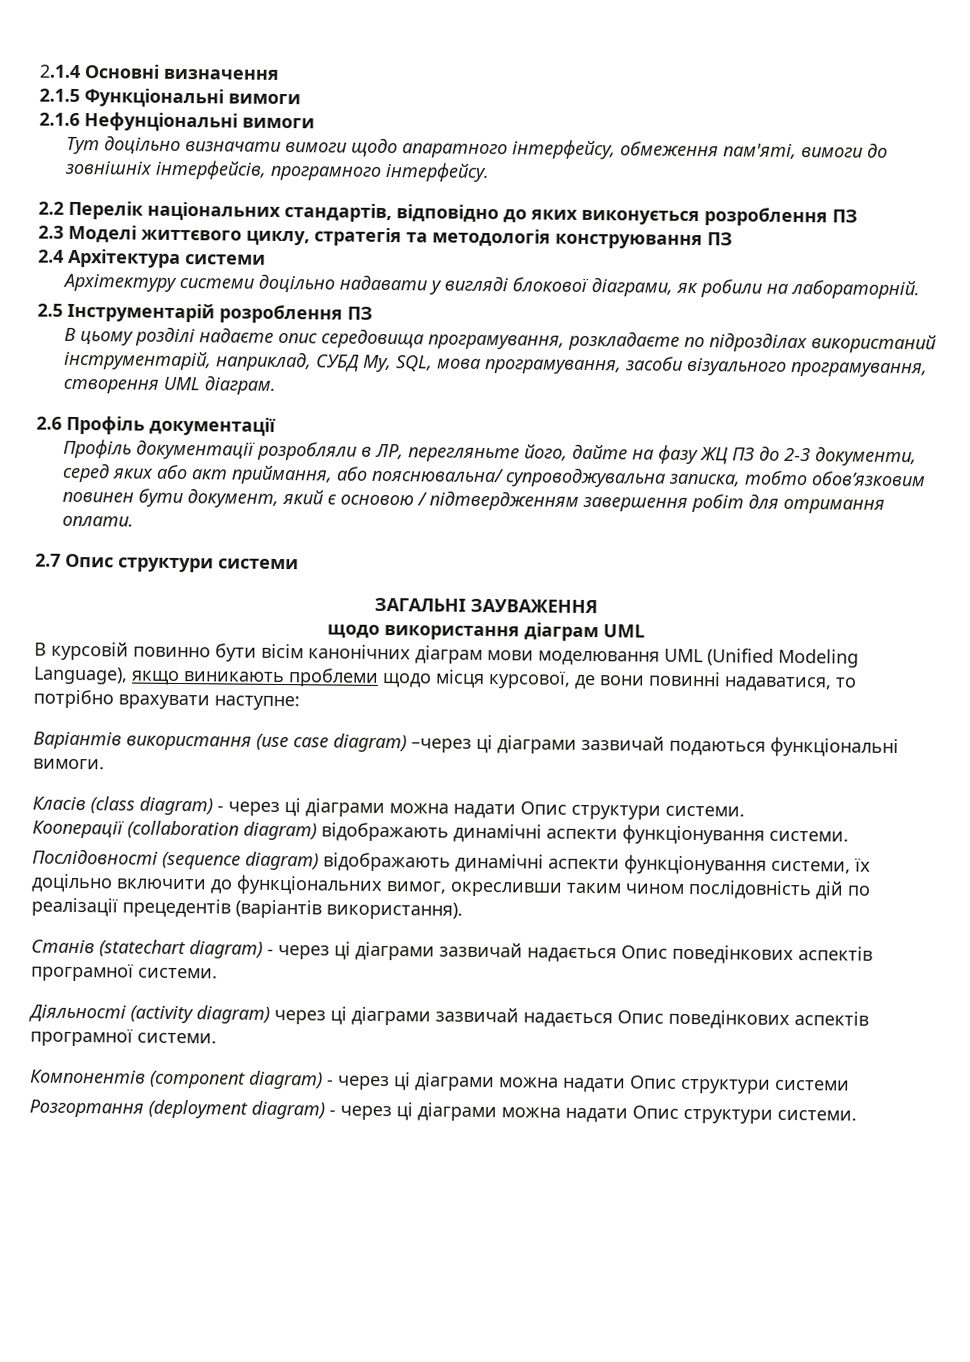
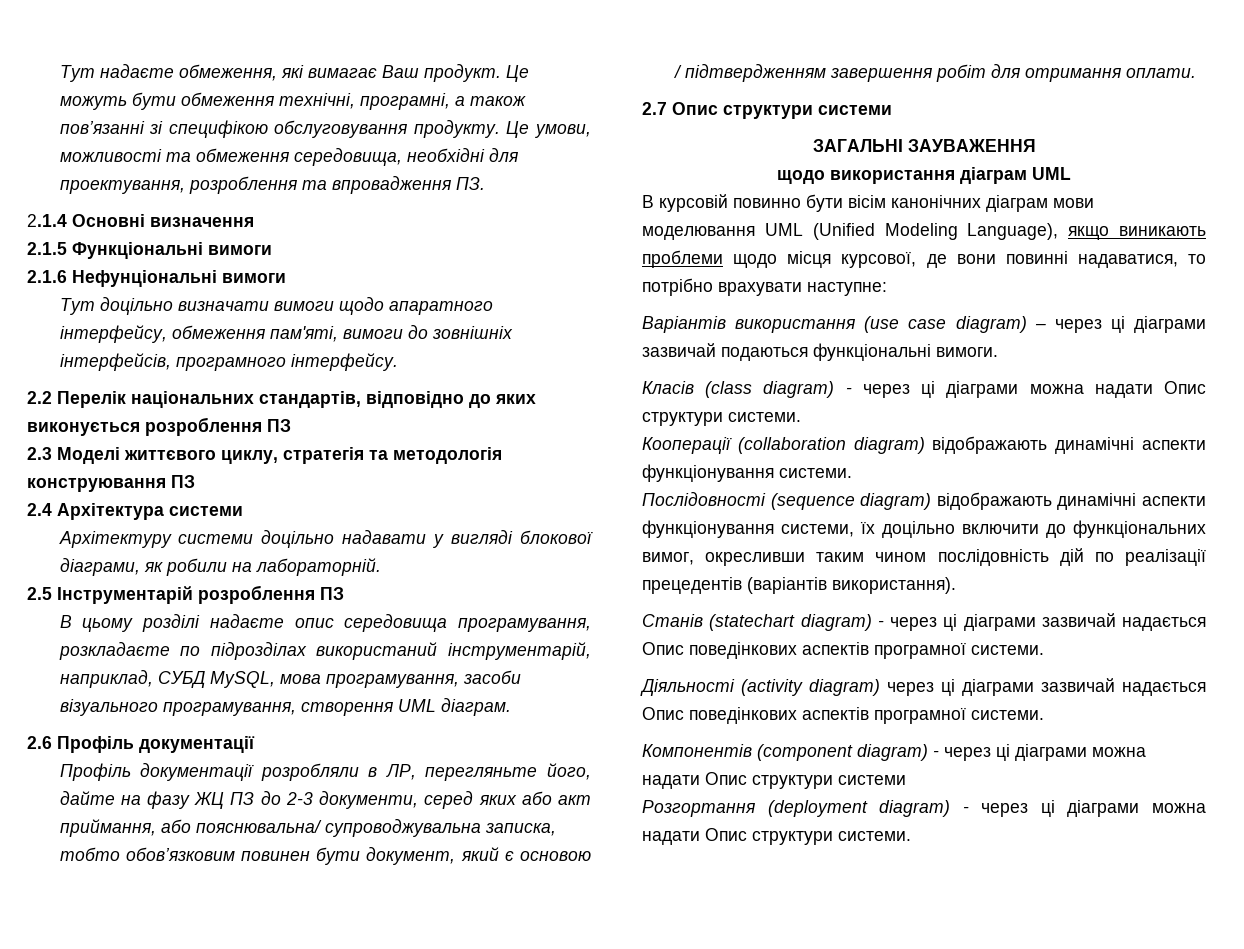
(39, 71) none -> [59,64,529,82] [59,92,526,110] [59,120,591,138] [59,148,518,166] [59,176,485,194] Тут надаєте обмеження, які вимагає Ваш продукт. Це можуть бути обмеження технічні, програмні, а також пов’язанні зі специфікою обслуговування продукту. Це умови, можливості та обмеження середовища, необхідні для проектування, розроблення та впровадження ПЗ. //
[363,354,434,373] My, SQL, -> [209,671,275,688] MySQL,
[411,738,472,753] –через -> [1034,319,1102,333] – через

